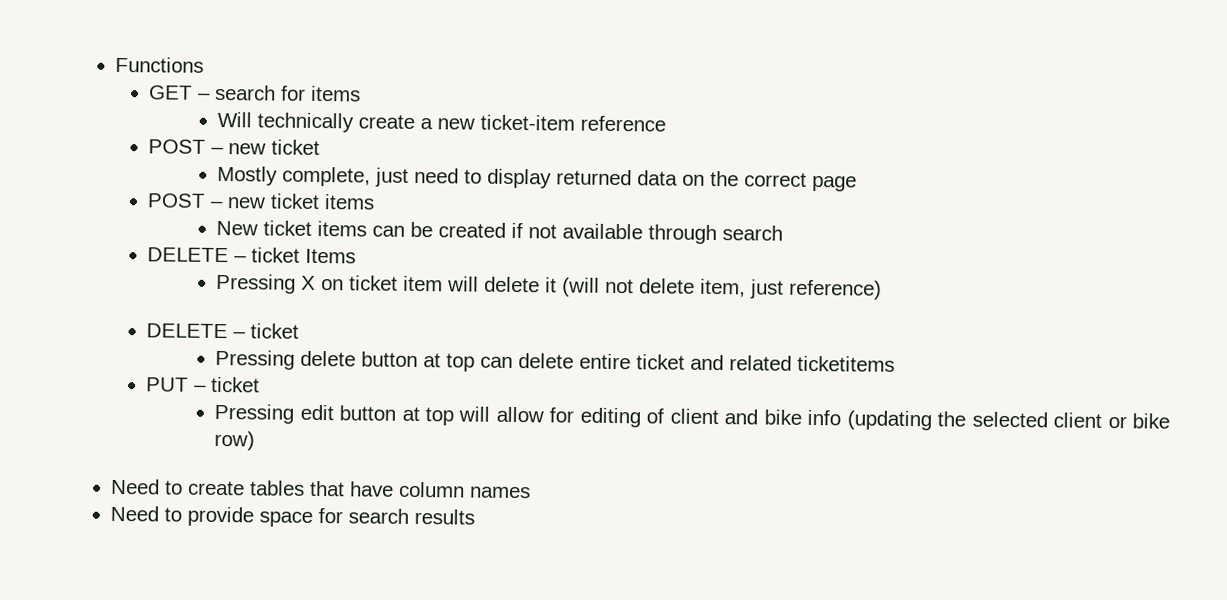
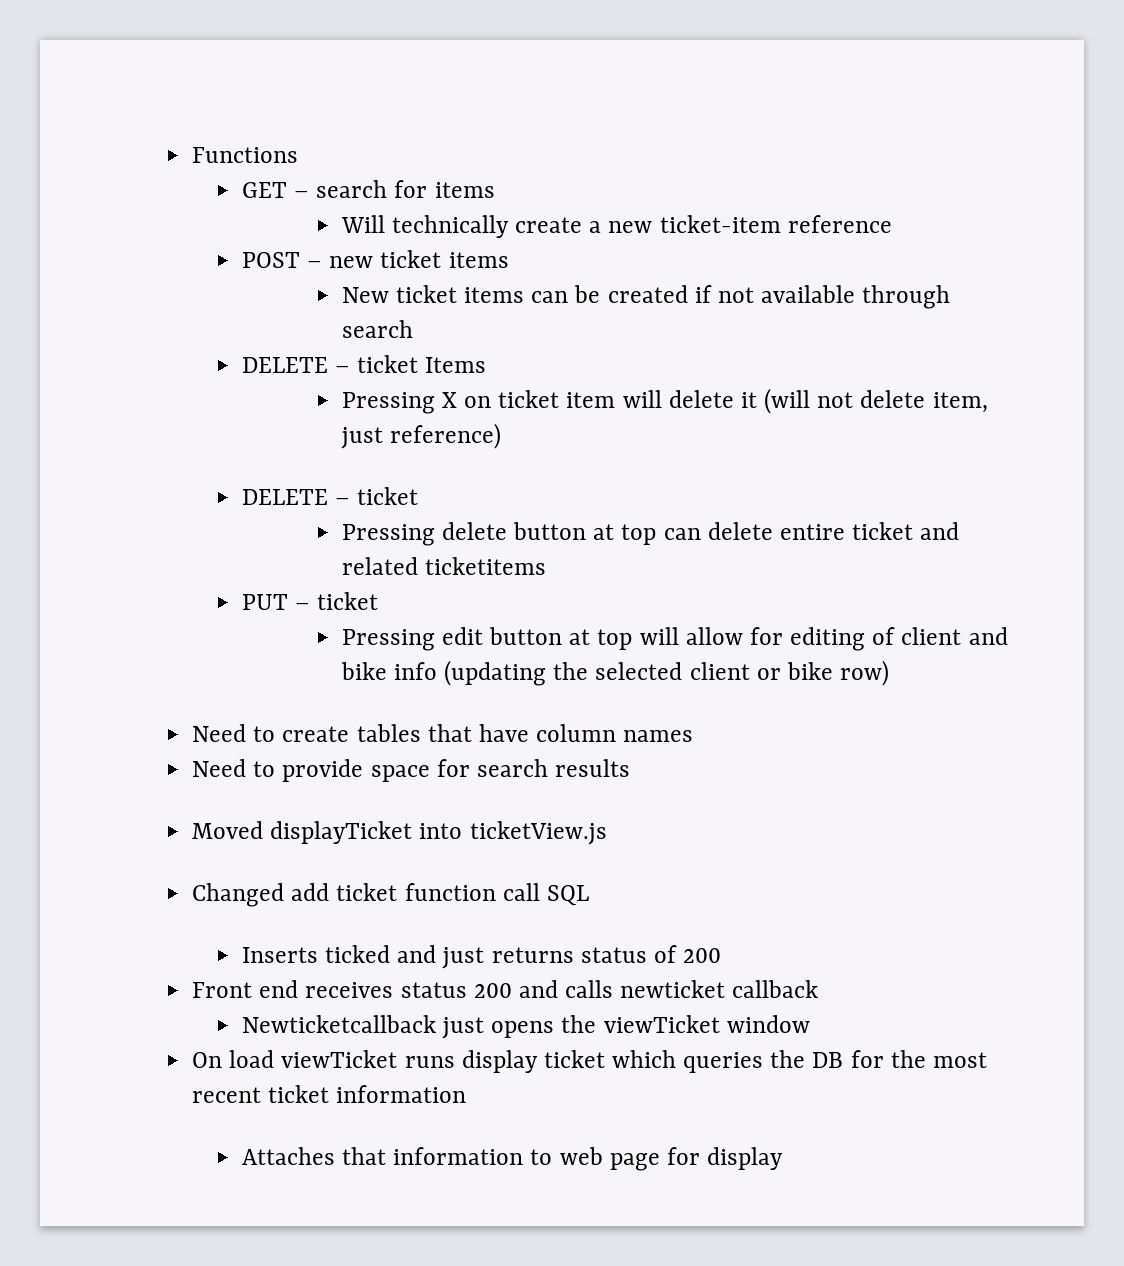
[217,165,858,192] [147,193,321,210] // Mostly complete, just need to display returned data on the correct page // POST – new ticket -> (442, 259) none
(475, 516) none -> [192,821,607,845] [192,883,589,907] [241,945,722,969] [192,980,819,998] [241,1015,810,1039] [192,1050,987,1073] [192,1085,467,1103] [241,1147,784,1171] // Moved displayTicket into ticketView.js // Changed add ticket function call SQL // Inserts ticked and just returns status of 200 // Front end receives status 200 and calls newticket callback // Newticketcallback just opens the viewTicket window // On load viewTicket runs display ticket which queries the DB for the most recent ticket information // Attaches that information to web page for display

